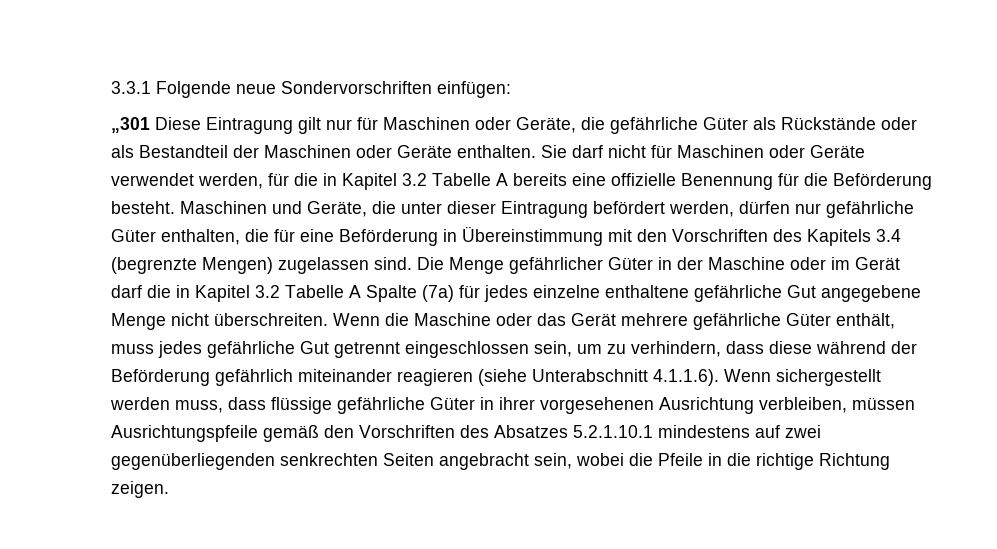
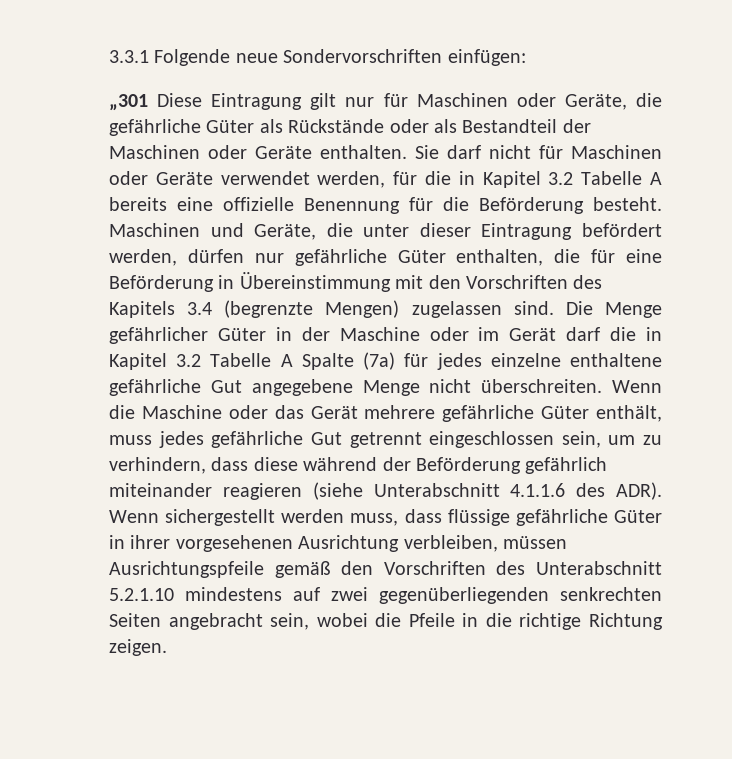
[653,369,720,386] 4.1.1.6). -> [510,482,662,500] 4.1.1.6 des ADR).
[494,425,654,438] Absatzes 5.2.1.10.1 -> [536,561,663,575] [109,588,175,601] Unterabschnitt 5.2.1.10

